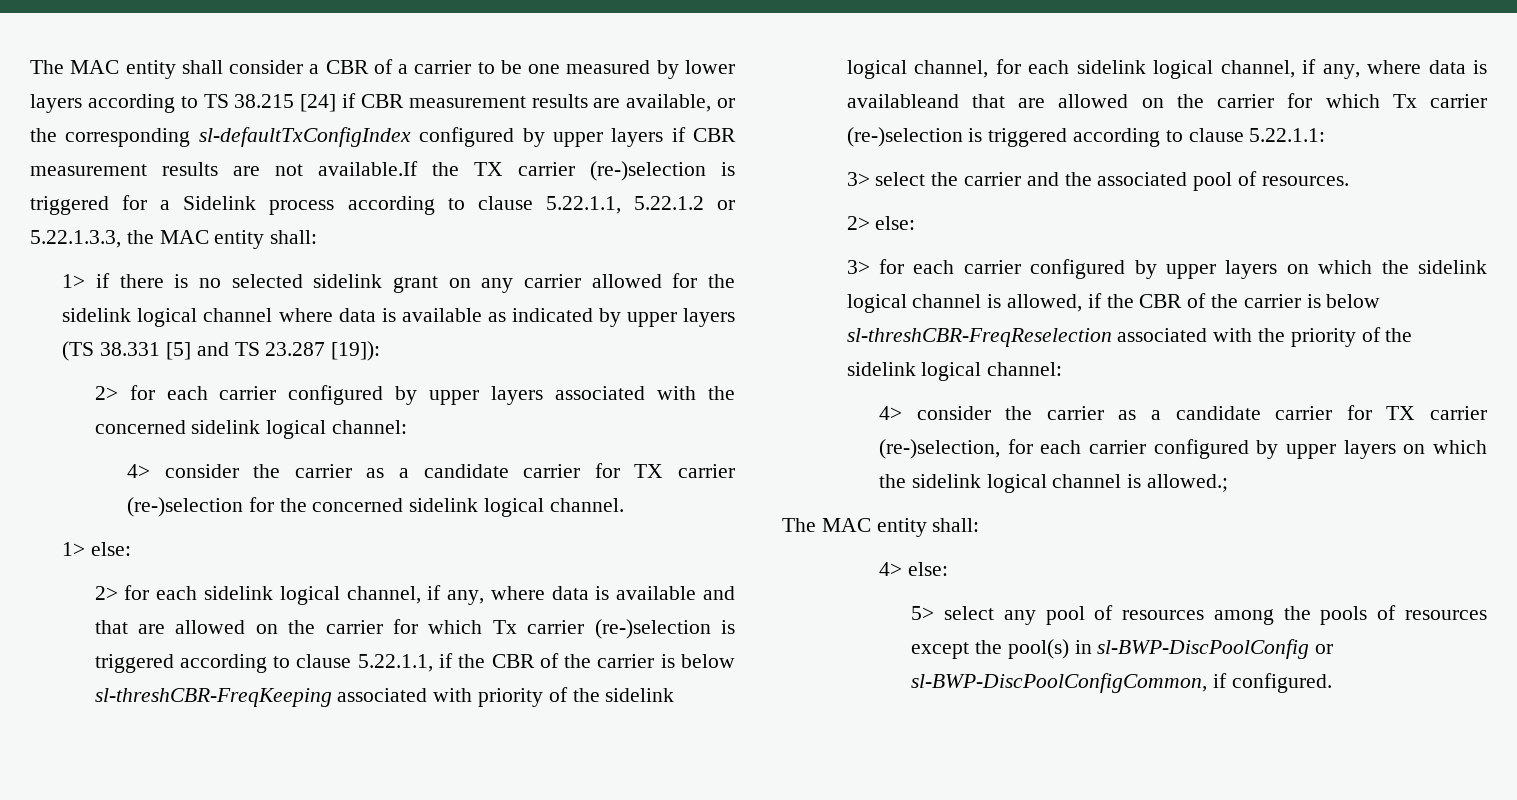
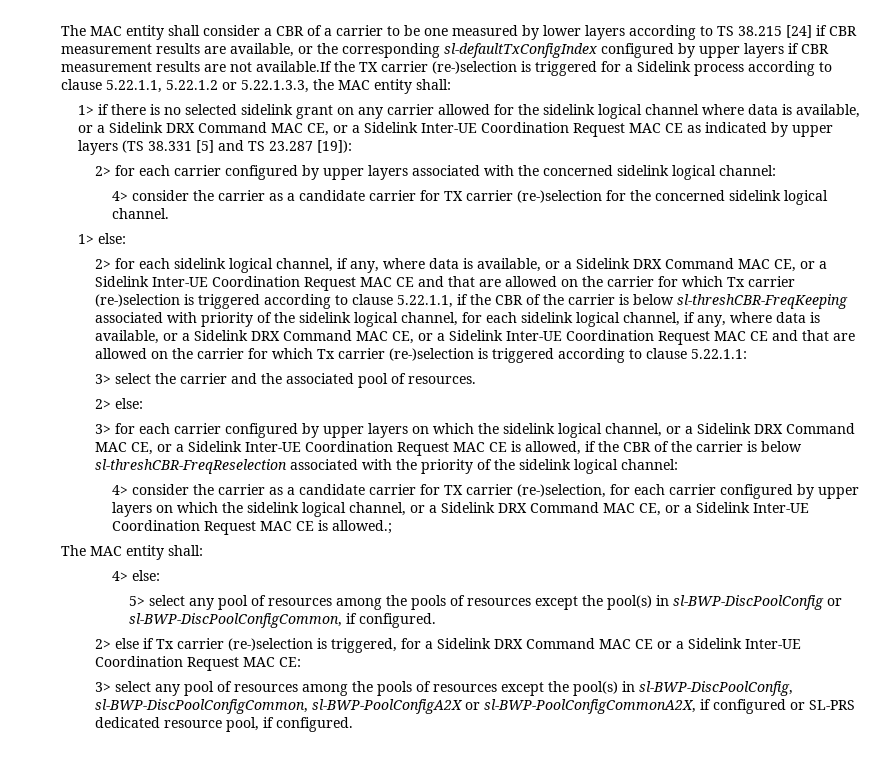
[401,308,482,322] available -> [795,104,860,118] [77,122,683,137] available, or a Sidelink DRX Command MAC CE, or a Sidelink Inter-UE Coordination Request MAC CE
[616,586,697,600] available -> [476,258,827,272] [94,276,414,291] available, or a Sidelink DRX Command MAC CE, or a Sidelink Inter-UE Coordination Request MAC CE
[846,94,959,108] availableand -> [94,330,798,345] available, or a Sidelink DRX Command MAC CE, or a Sidelink Inter-UE Coordination Request MAC CE and
[912,294,982,308] channel -> [604,423,855,437] [94,441,507,456] channel, or a Sidelink DRX Command MAC CE, or a Sidelink Inter-UE Coordination Request MAC CE
[1052,474,1122,488] channel -> [348,502,809,516] [111,520,314,535] channel, or a Sidelink DRX Command MAC CE, or a Sidelink Inter-UE Coordination Request MAC CE
(1332, 683) none -> [94,638,801,653] [94,656,301,671] [94,681,793,696] [94,699,855,714] [94,717,353,732] // 2> else if Tx carrier (re-)selection is triggered, for a Sidelink DRX Command MAC CE or a Sidelink Inter-UE Coordination Request MAC CE: // 3> select any pool of resources among the pools of resources except the pool(s) in sl-BWP-DiscPoolConfig, sl-BWP-DiscPoolConfigCommon, sl-BWP-PoolConfigA2X or sl-BWP-PoolConfigCommonA2X, if configured or SL-PRS dedicated resource pool, if configured.

